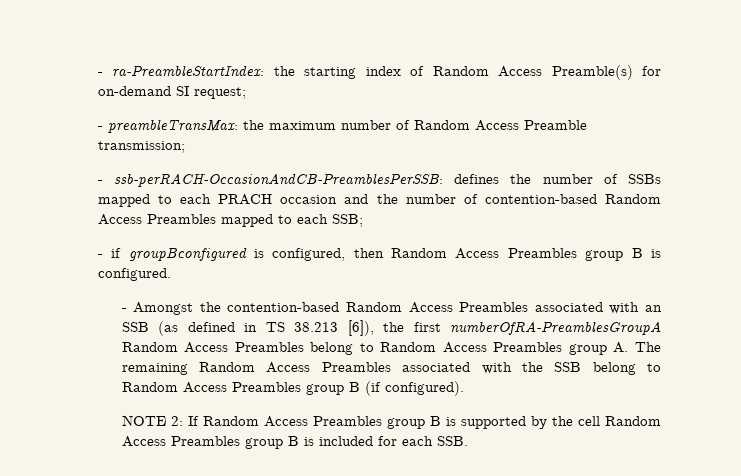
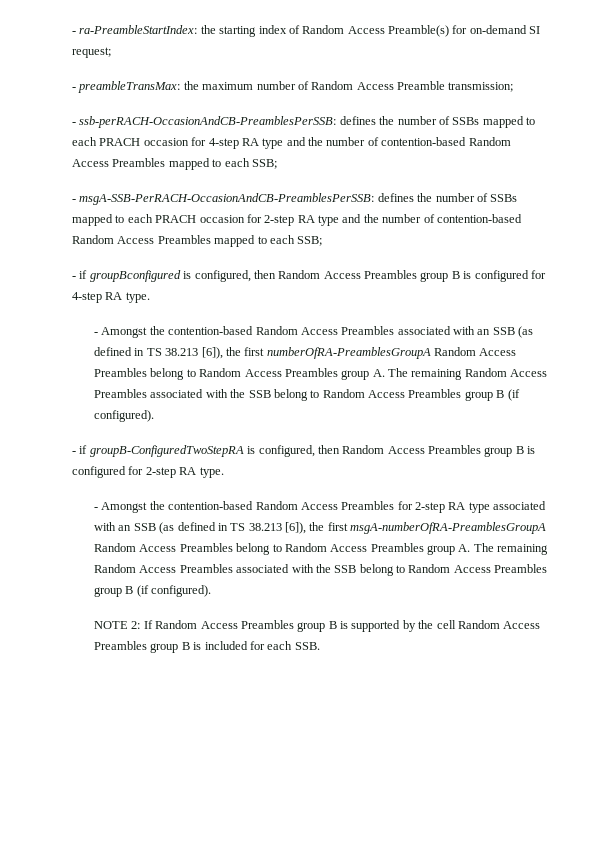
(338, 199) none -> [191,137,511,149] [72,158,277,170] [72,193,518,205] [72,214,340,226] for 4-step RA type and the number of contention-based Random Access Preambles mapped to each SSB; // - msgA-SSB-PerRACH-OccasionAndCB-PreamblesPerSSB: defines the number of SSBs mapped to each PRACH occasion for 2-step RA type
[97,268,171,281] configured. -> [474,270,546,282] [72,292,150,303] configured for 4-step RA type.
(464, 388) none -> [72,445,536,457] [72,466,224,478] [94,501,547,513] [94,522,547,534] [94,543,549,555] [94,564,548,576] [94,585,212,597] // - if groupB-ConfiguredTwoStepRA is configured, then Random Access Preambles group B is configured for 2-step RA type. // - Amongst the contention-based Random Access Preambles for 2-step RA type associated with an SSB (as defined in TS 38.213 [6]), the first msgA-numberOfRA-PreamblesGroupA Random Access Preambles belong to Random Access Preambles group A. The remaining Random Access Preambles associated with the SSB belong to Random Access Preambles group B (if configured).

